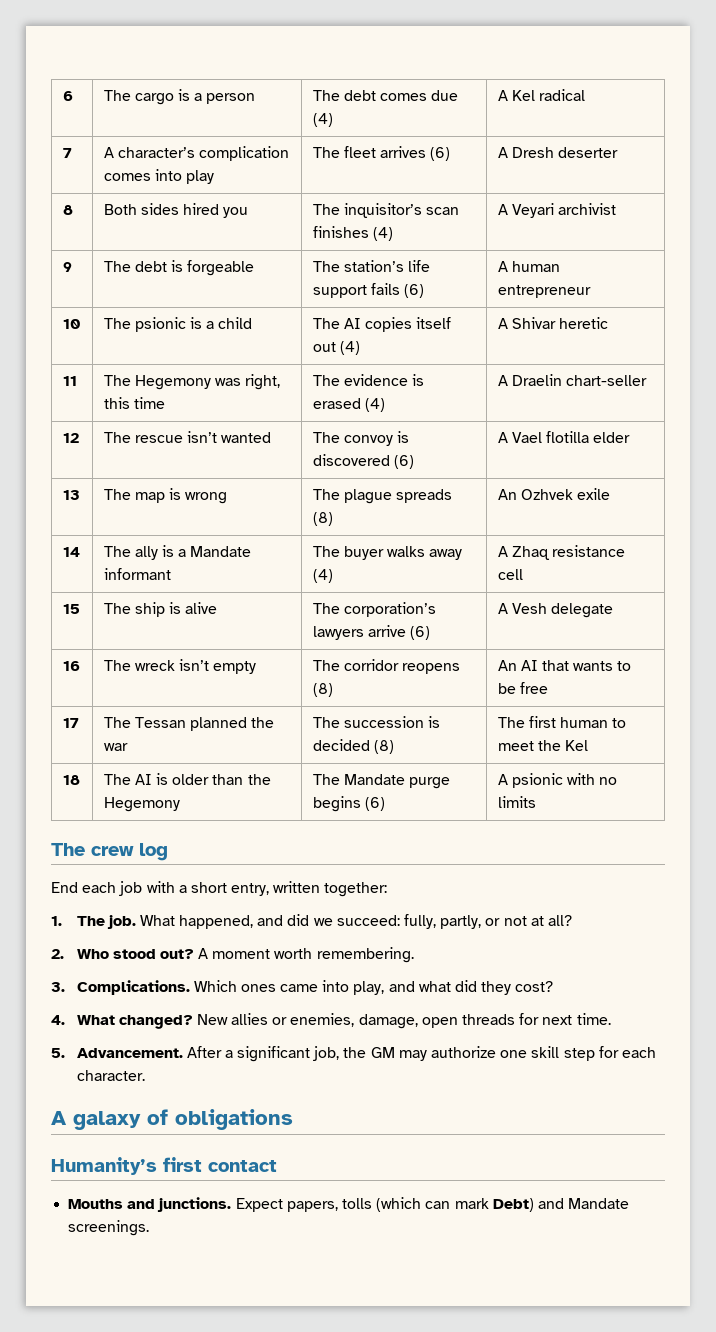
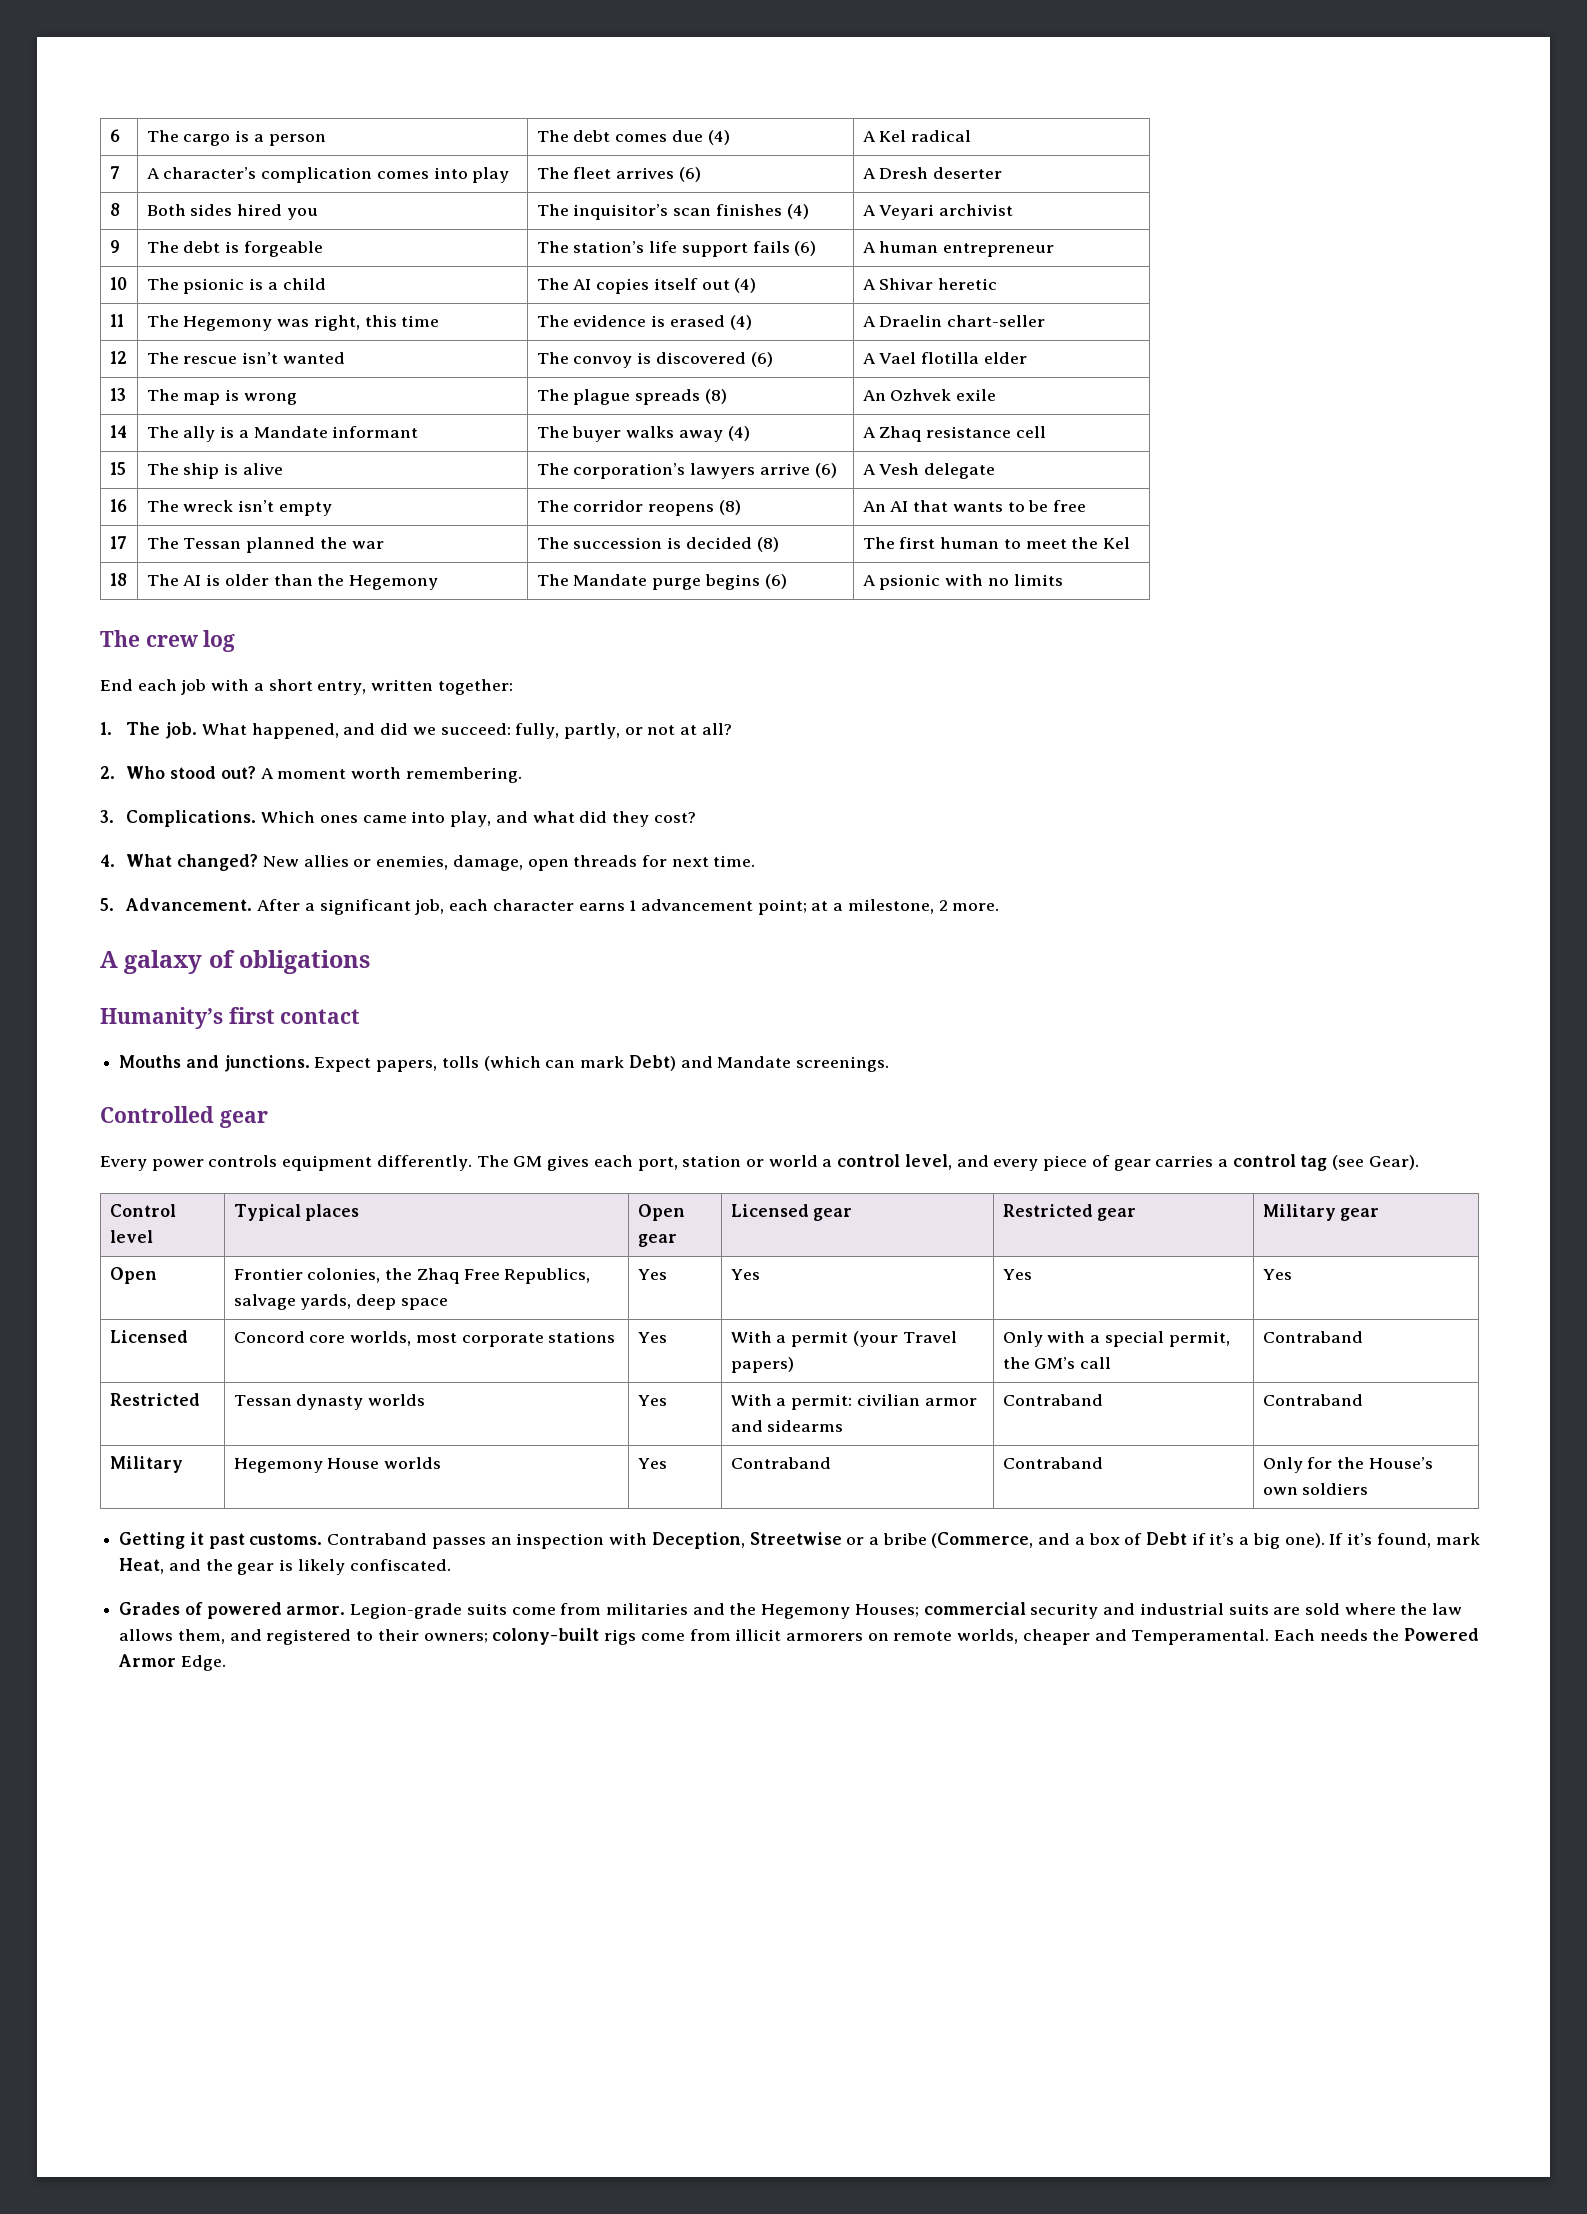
[343,1046,656,1061] [76,1070,145,1081] the GM may authorize one skill step for each character. -> [449,899,1000,915] each character earns 1 advancement point; at a milestone, 2 more.
(150, 1228) none -> [100,1106,268,1128] [100,1154,1419,1171] [109,1204,176,1217] [109,1230,153,1243] [233,1204,360,1221] [637,1204,685,1221] [637,1234,677,1247] [730,1204,853,1221] [1002,1204,1137,1221] [1262,1204,1380,1221] [109,1267,157,1284] [233,1268,591,1284] [233,1294,448,1310] [637,1269,667,1280] [730,1269,760,1280] [1002,1269,1032,1280] [1262,1269,1292,1280] [109,1330,188,1343] [233,1331,616,1347] [637,1332,667,1343] [730,1331,957,1347] [730,1357,794,1373] [1002,1331,1230,1347] [1002,1357,1112,1369] [1262,1331,1363,1343] [109,1393,200,1406] [233,1394,426,1410] [637,1395,667,1406] [730,1394,977,1410] [730,1420,844,1432] [1002,1394,1103,1406] [1262,1394,1363,1406] [109,1456,183,1473] [233,1457,442,1473] [637,1458,667,1469] [730,1457,831,1469] [1002,1457,1103,1469] [1262,1457,1433,1473] [1262,1483,1369,1495] [119,1532,1480,1549] [119,1558,451,1575] [119,1602,1463,1619] [119,1628,1480,1645] [118,1654,226,1671] // Controlled gear // Every power controls equipment differently. The GM gives each port, station or world a control level, and every piece of gear carries a control tag (see Gear). // Control level | Typical places | Open gear | Licensed gear | Restricted gear | Military gear // Open | Frontier colonies, the Zhaq Free Republics, salvage yards, deep space | Yes | Yes | Yes | Yes // Licensed | Concord core worlds, most corporate stations | Yes | With a permit (your Travel papers) | Only with a special permit, the GM’s call | Contraband // Restricted | Tessan dynasty worlds | Yes | With a permit: civilian armor and sidearms | Contraband | Contraband // Military | Hegemony House worlds | Yes | Contraband | Contraband | Only for the House’s own soldiers // Getting it past customs. Contraband passes an inspection with Deception, Streetwise or a bribe (Commerce, and a box of Debt if it’s a big one). If it’s found, mark Heat, and the gear is likely confiscated. // Grades of powered armor. Legion-grade suits come from militaries and the Hegemony Houses; commercial security and industrial suits are sold where the law allows them, and registered to their owners; colony-built rigs come from illicit armorers on remote worlds, cheaper and Temperamental. Each needs the Powered Armor Edge.

